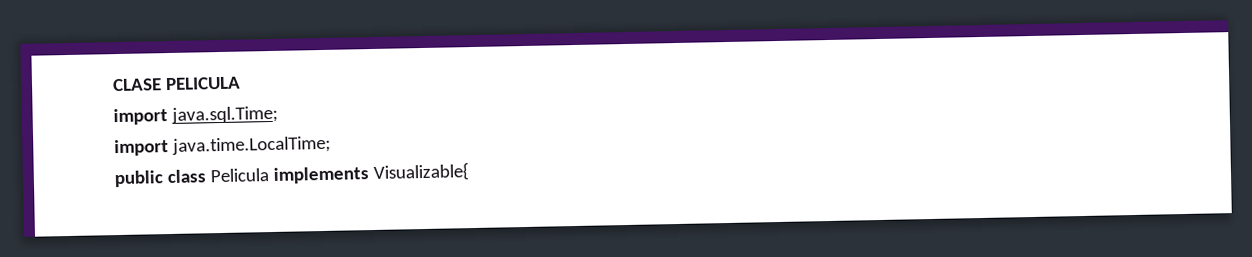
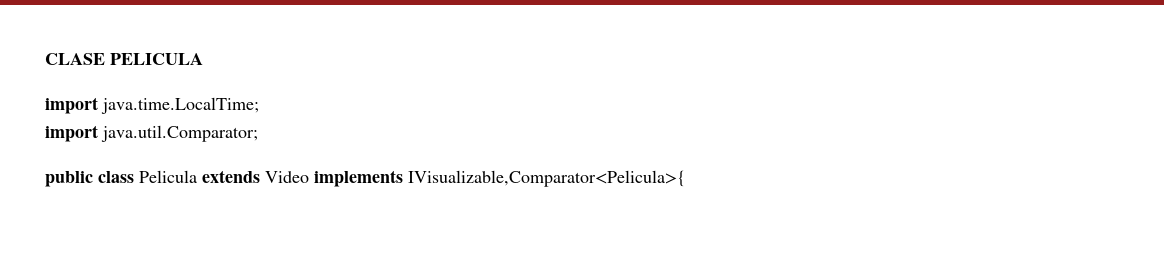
[170,105,278,124] [114,135,331,157] java.sql.Time; // import java.time.LocalTime; -> [101,97,259,114] [45,125,258,142] java.time.LocalTime; // import java.util.Comparator;
[272,162,469,184] implements Visualizable{ -> [202,170,686,187] extends Video implements IVisualizable,Comparator<Pelicula>{

